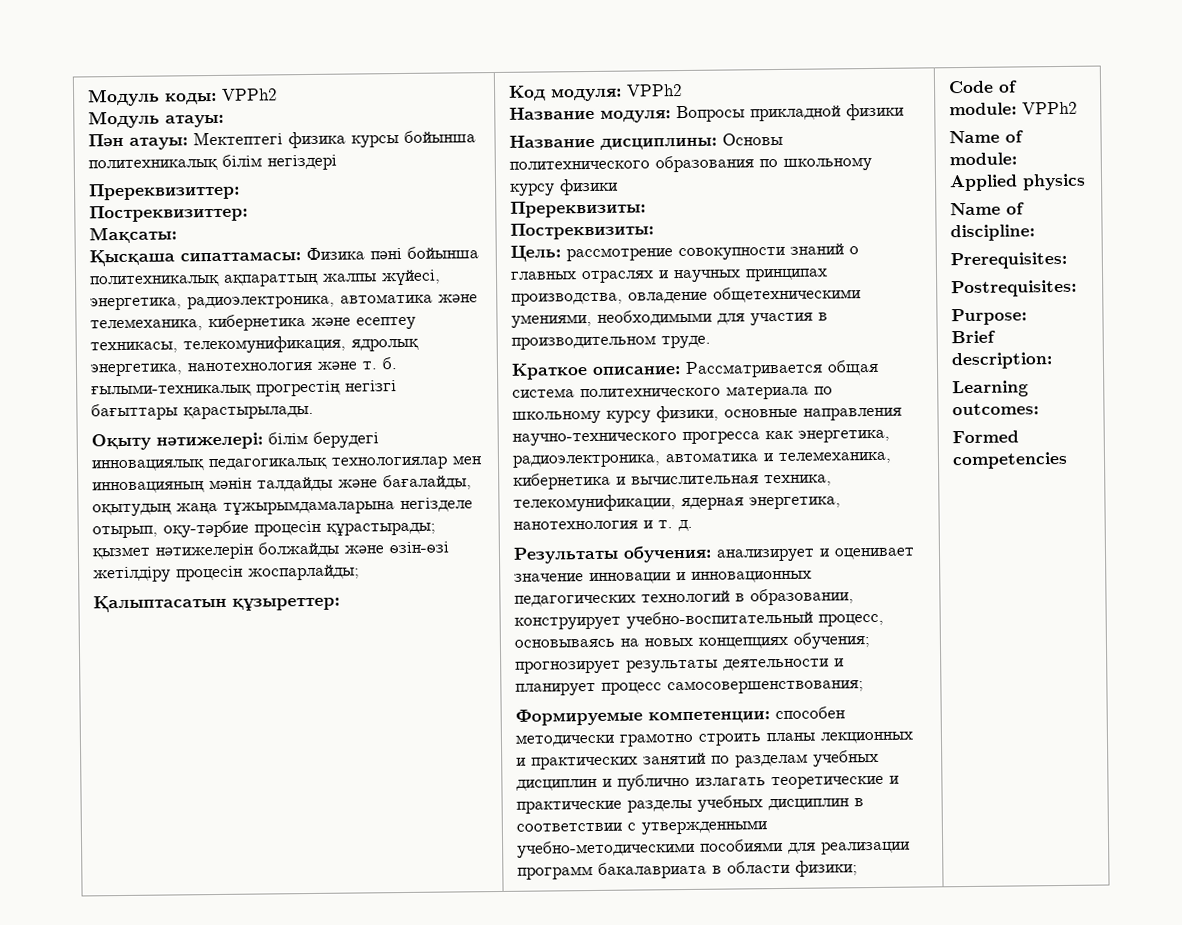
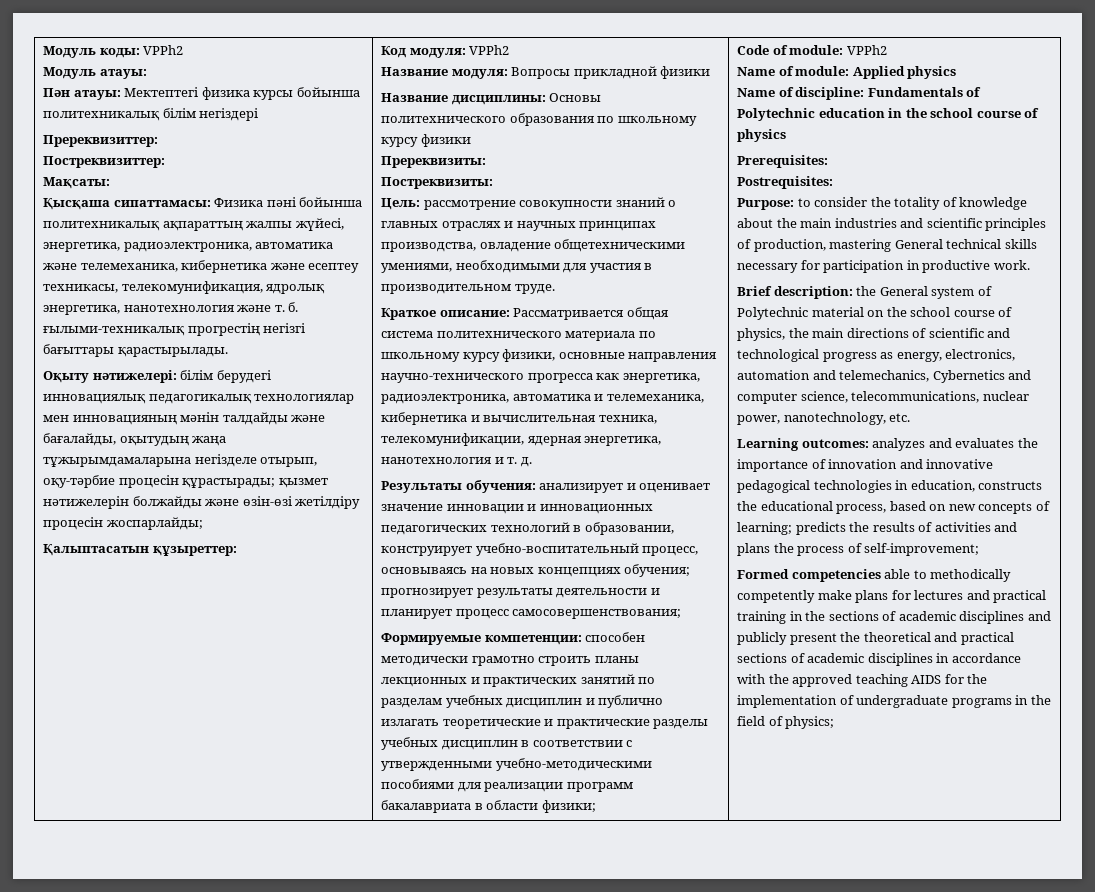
[950,251,1068,270] [951,279,1078,298] [951,308,1028,326] [951,330,997,344] [951,352,1054,370] [952,380,1030,398] [952,403,1040,416] [952,430,1020,444] [952,451,1069,470] // Prerequisites: // Postrequisites: // Purpose: // Brief description: // Learning outcomes: // Formed competencies -> [867,87,982,97] [737,108,1040,121] [737,129,787,142] [737,155,829,168] [737,176,834,189] [737,197,1028,210] [737,218,1047,231] [737,239,1037,252] [737,260,1030,273] [737,286,992,299] [737,307,1013,320] [737,328,1011,341] [737,349,1016,362] [737,370,1032,383] [737,391,1029,404] [737,412,911,425] [737,438,1038,451] [737,459,994,472] [737,480,1043,493] [737,501,1050,514] [737,522,1018,535] [737,543,980,556] [737,569,1012,582] [737,590,1047,603] [737,611,1051,624] [737,632,1014,645] [737,653,1021,666] [737,674,988,687] [737,695,1051,708] [737,716,835,729] Fundamentals of Polytechnic education in the school course of physics // Prerequisites: // Postrequisites: // Purpose: to consider the totality of knowledge about the main industries and scientific principles of production, mastering General technical skills necessary for participation in productive work. // Brief description: the General system of Polytechnic material on the school course of physics, the main directions of scientific and technological progress as energy, electronics, automation and telemechanics, Cybernetics and computer science, telecommunications, nuclear power, nanotechnology, etc. // Learning outcomes: analyzes and evaluates the importance of innovation and innovative pedagogical technologies in education, constructs the educational process, based on new concepts of learning; predicts the results of activities and plans the process of self-improvement; // Formed competencies able to methodically competently make plans for lectures and practical training in the sections of academic disciplines and publicly present the theoretical and practical sections of academic disciplines in accordance with the approved teaching AIDS for the implementation of undergraduate programs in the field of physics;

